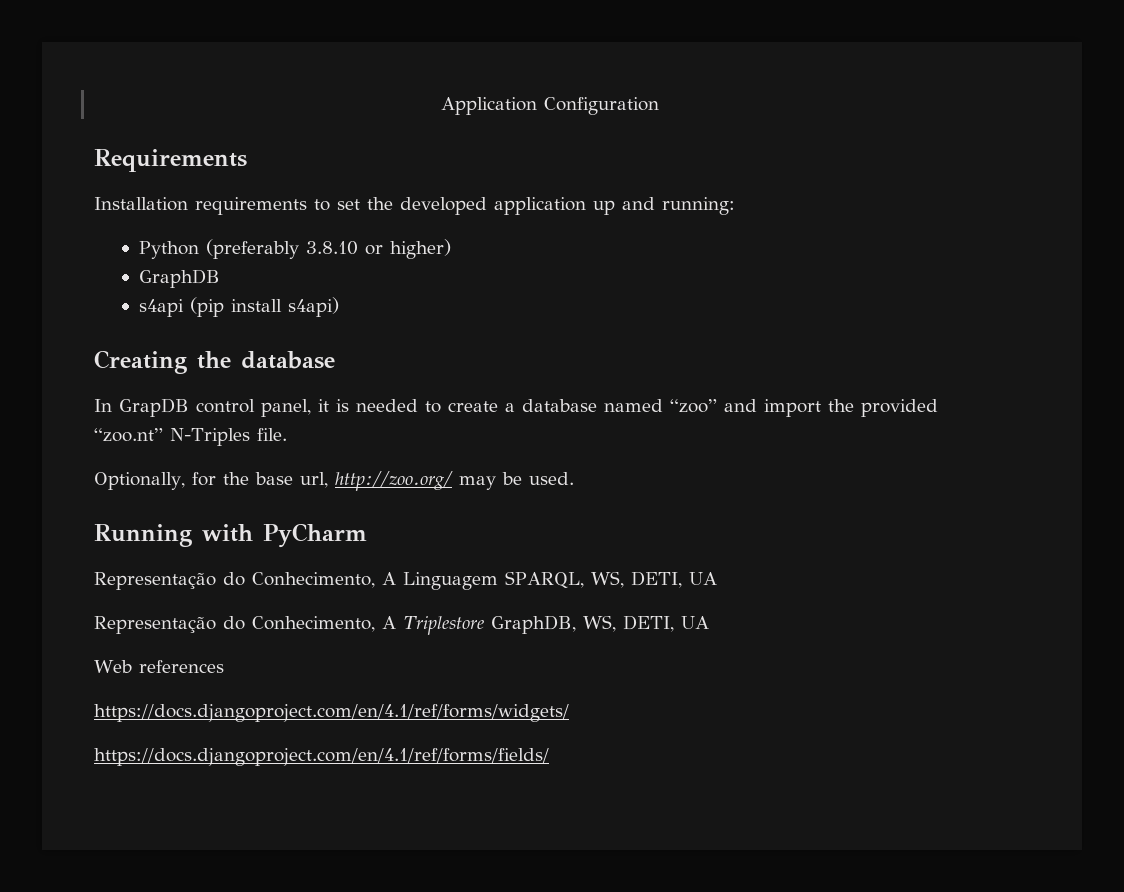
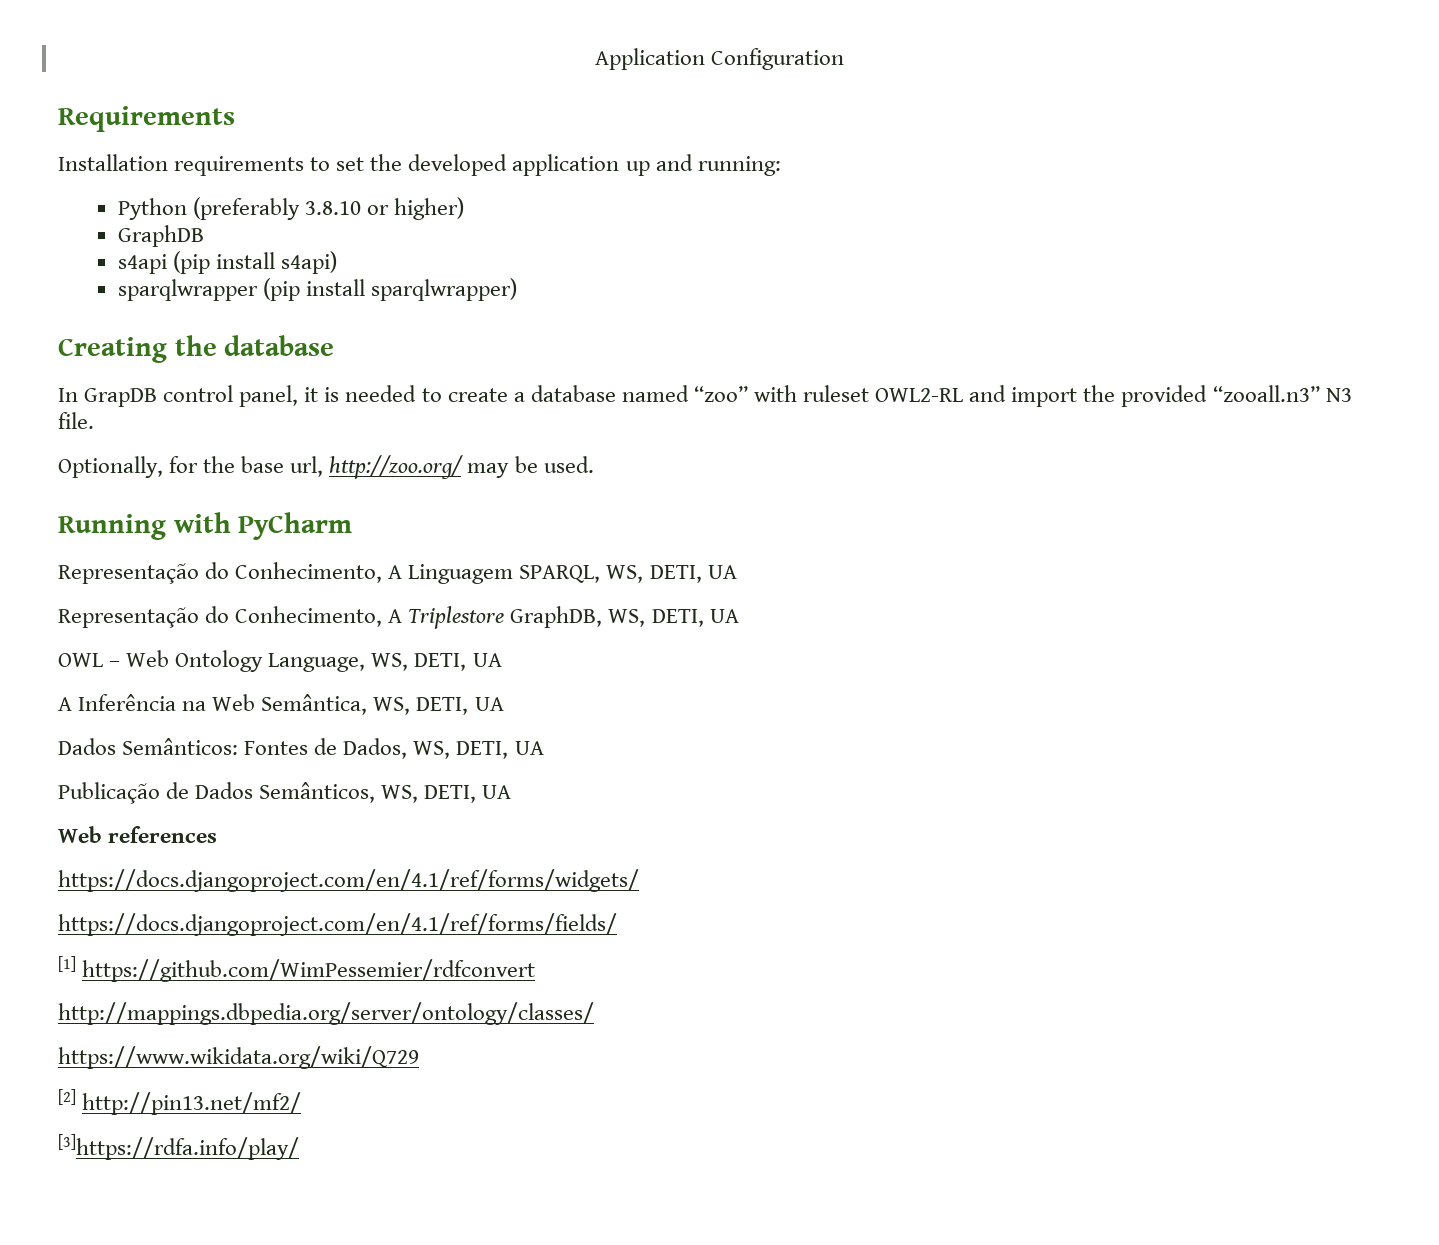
(340, 307) none -> [118,278,518,301] // sparqlwrapper (pip install sparqlwrapper)
(717, 406) none -> [753,385,964,402] with ruleset OWL2-RL
[94,428,250,446] “zoo.nt” N-Triples -> [1212,385,1352,402] “zooall.n3” N3
[94,660,224,673] [94,704,569,722] [94,748,549,766] Web references // https://docs.djangoproject.com/en/4.1/ref/forms/widgets/ // https://docs.djangoproject.com/en/4.1/ref/forms/fields/ -> [58,650,502,672] [58,694,504,715] [58,738,544,759] [58,782,512,804] [58,826,218,843] [58,869,639,892] [58,913,617,936] [58,956,536,982] [58,1002,594,1025] [58,1046,419,1069] [58,1089,302,1115] [58,1134,299,1160] OWL – Web Ontology Language, WS, DETI, UA // A Inferência na Web Semântica, WS, DETI, UA // Dados Semânticos: Fontes de Dados, WS, DETI, UA // Publicação de Dados Semânticos, WS, DETI, UA // Web references // https://docs.djangoproject.com/en/4.1/ref/forms/widgets/ // https://docs.djangoproject.com/en/4.1/ref/forms/fields/ // [1] https://github.com/WimPessemier/rdfconvert // http://mappings.dbpedia.org/server/ontology/classes/ // https://www.wikidata.org/wiki/Q729 // [2] http://pin13.net/mf2/ // [3]https://rdfa.info/play/

